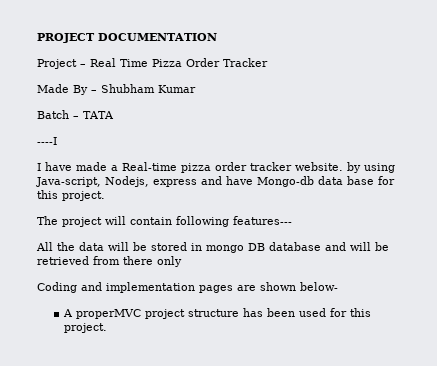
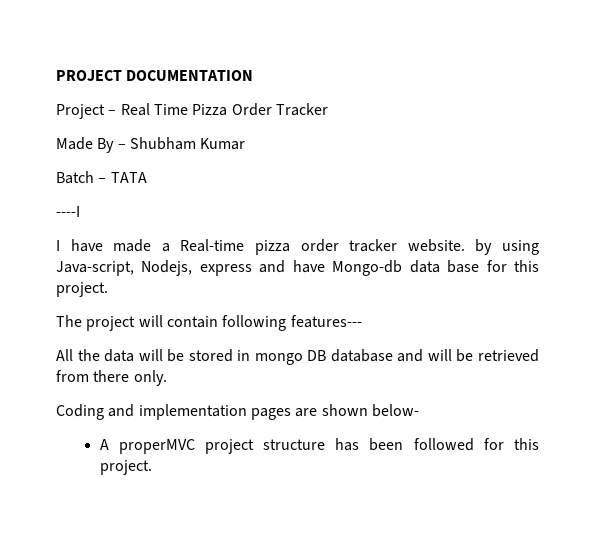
[157,256,182,267] only -> [133,370,167,386] only.
[298,308,326,317] used -> [413,438,474,451] followed

